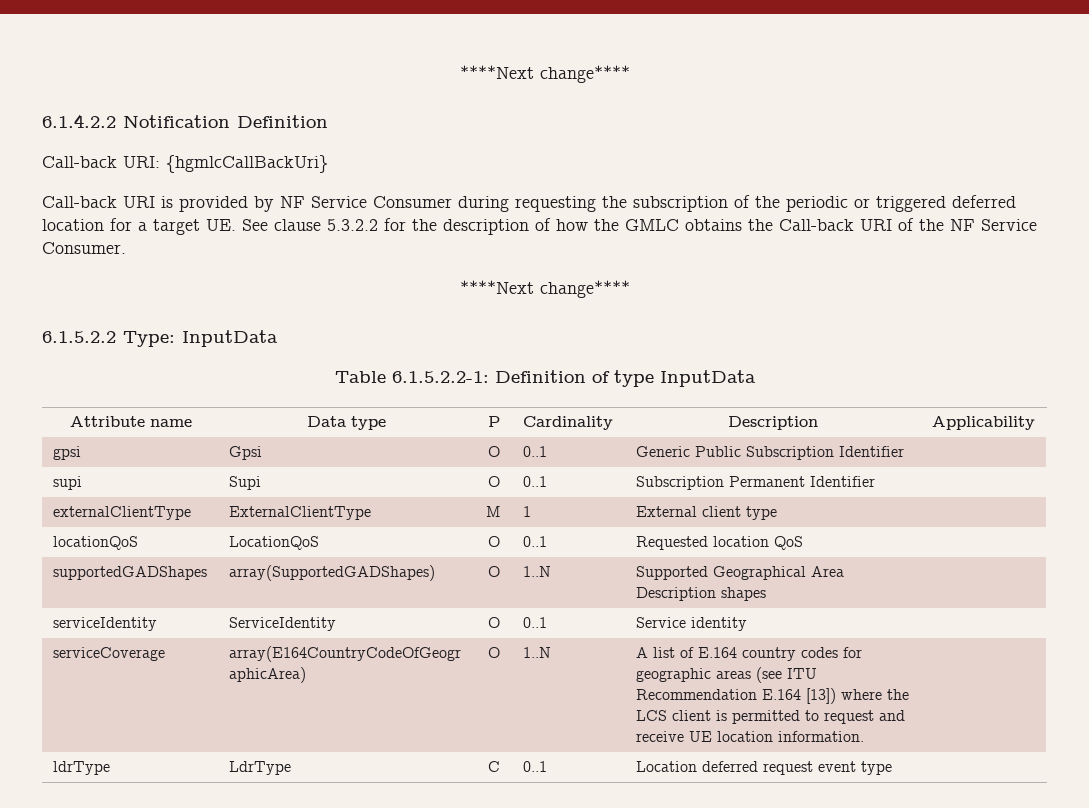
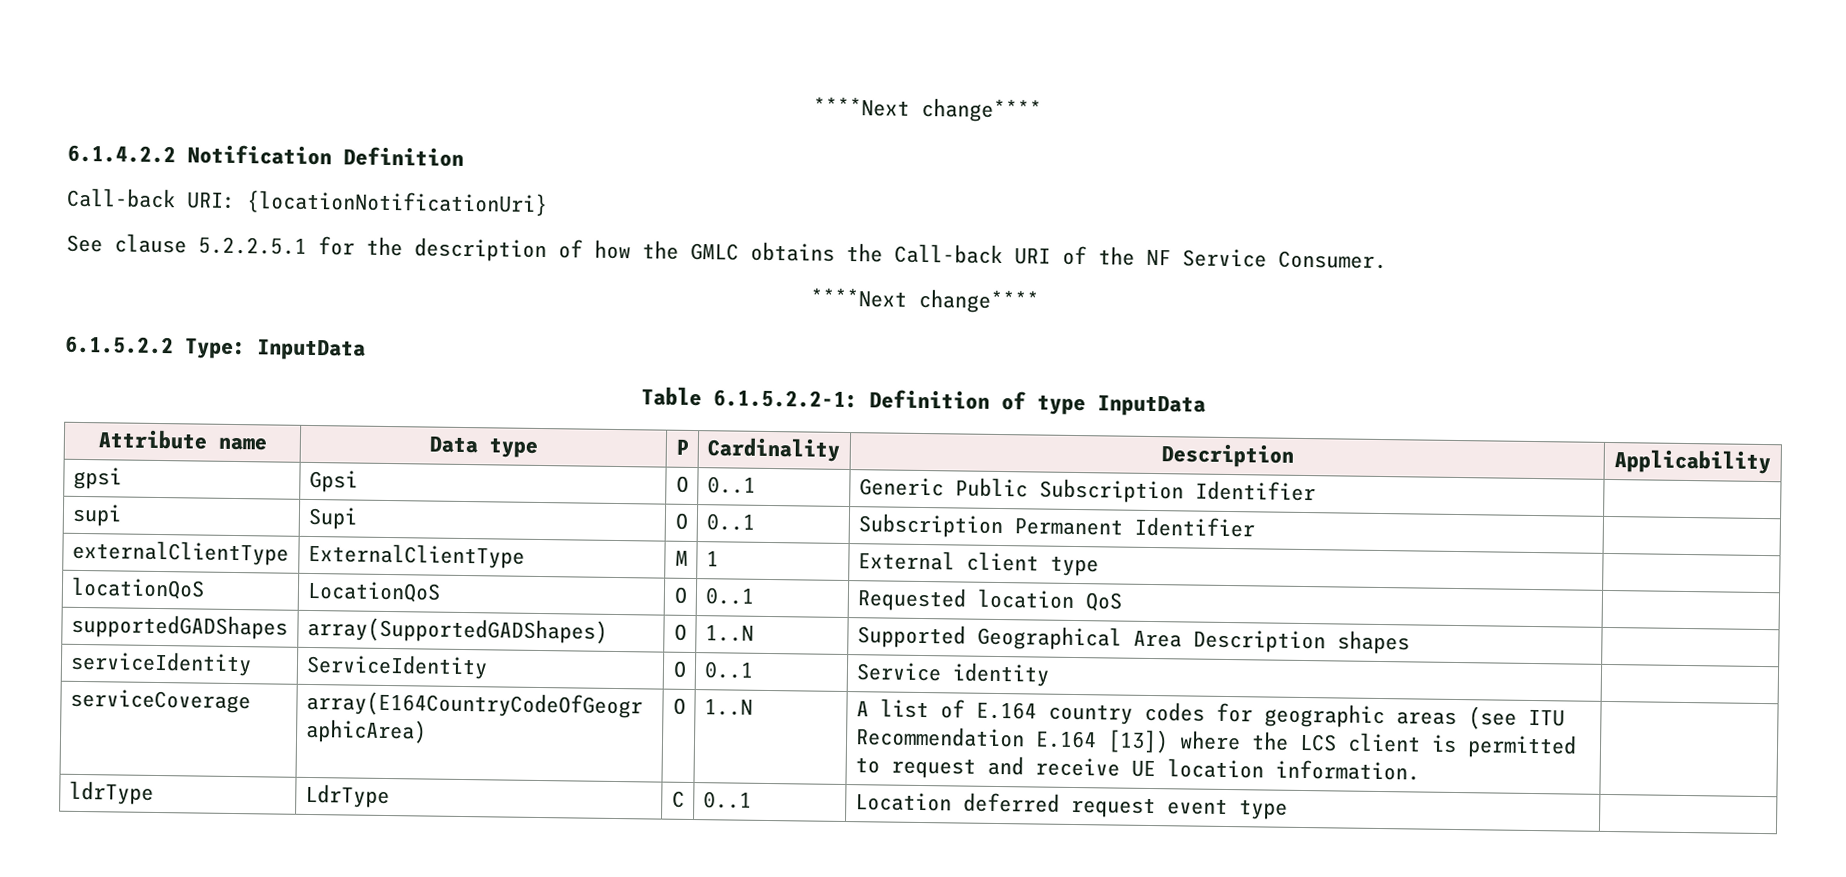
[166,155,328,173] [42,195,1016,212] [42,218,236,235] {hgmlcCallBackUri} // Call-back URI is provided by NF Service Consumer during requesting the subscription of the periodic or triggered deferred location for a target UE. -> [246,190,548,217] {locationNotificationUri} //
[327,219,378,231] 5.3.2.2 -> [198,236,307,255] 5.2.2.5.1

